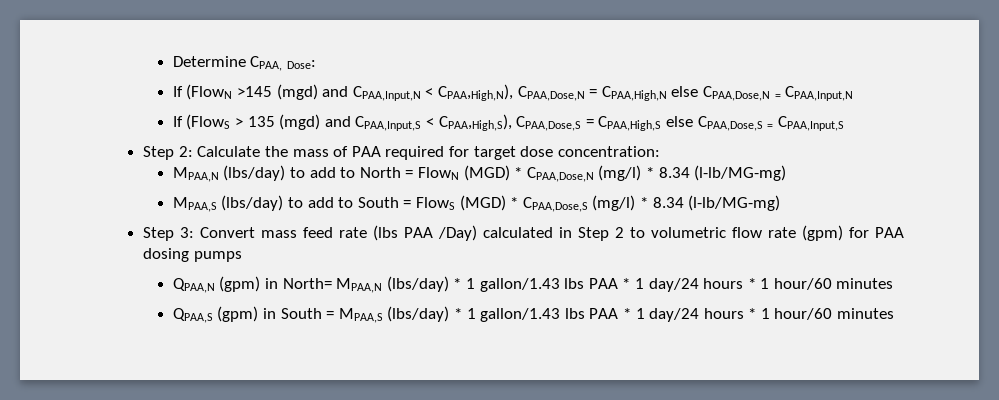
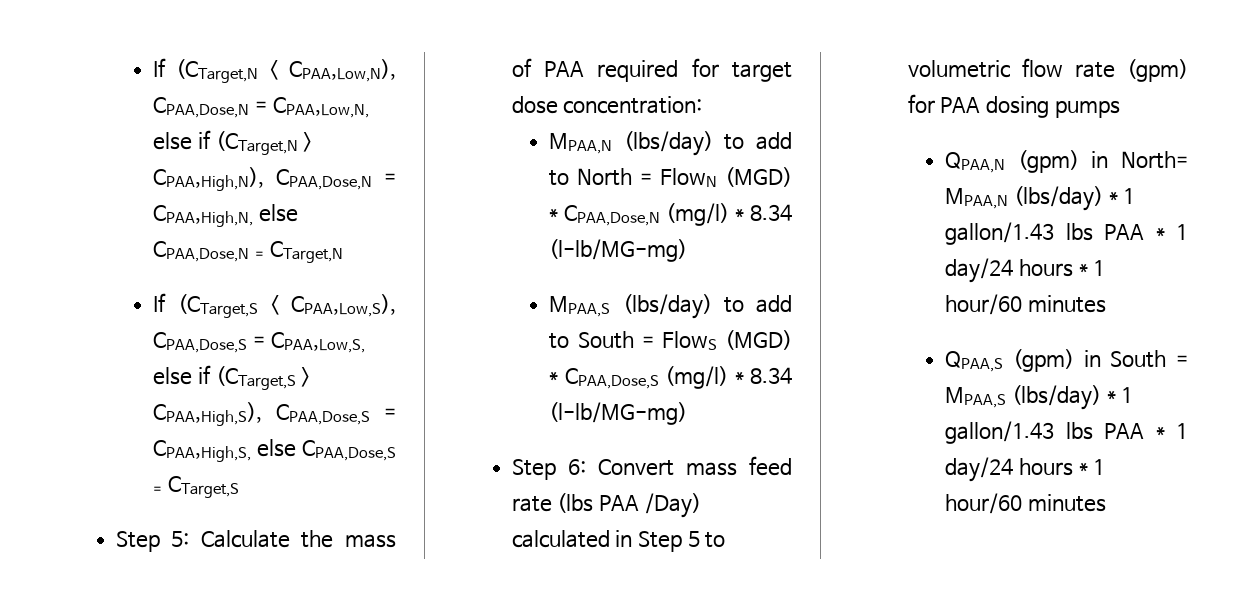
[172,56,317,71] [172,84,434,101] Determine CPAA, Dose: // If (FlowN >145 (mgd) and CPAA,Input,N < -> [153,58,396,83] [153,97,369,118] [153,130,313,155] If (CTarget,N < CPAA,Low,N), CPAA,Dose,N = CPAA,Low,N, else if (CTarget,N >
[601,86,667,101] CPAA,High,N -> [153,205,254,227] CPAA,High,N,
[785,86,854,101] [172,114,434,131] CPAA,Input,N // If (FlowS > 135 (mgd) and CPAA,Input,S < -> [269,241,343,263] [153,293,396,318] [153,332,365,353] [153,365,311,390] CTarget,N // If (CTarget,S < CPAA,Low,S), CPAA,Dose,S = CPAA,Low,S, else if (CTarget,S >
[598,116,662,131] CPAA,High,S -> [153,440,252,462] CPAA,High,S,
[777,116,844,131] [143,146,193,160] CPAA,Input,S // Step 2: -> [168,476,240,498] [115,531,190,552] CTarget,S // Step 5:
[180,227,195,238] 3: -> [567,459,586,475] 6:
[615,227,625,238] 2 -> [687,531,700,547] 5

